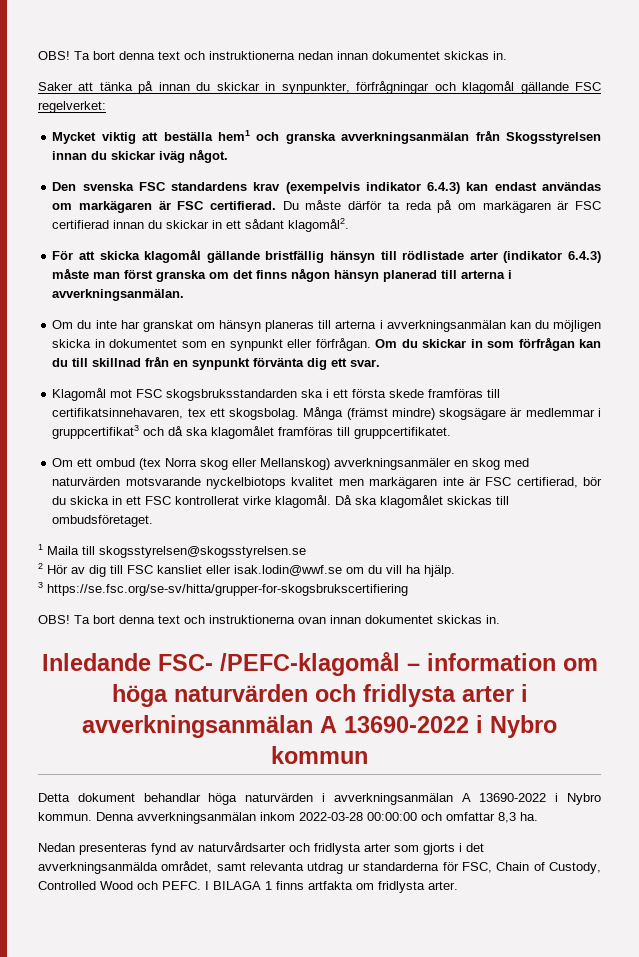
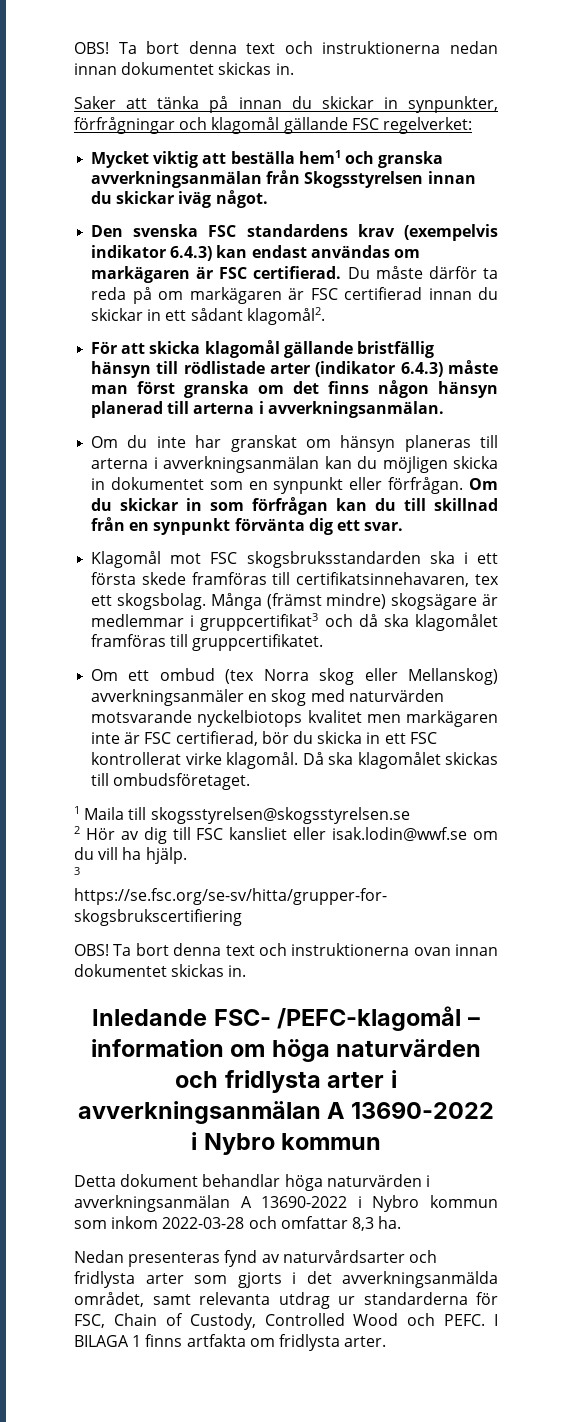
[38,812,256,824] kommun. Denna avverkningsanmälan -> [430,1195,499,1208] [74,1220,107,1229] kommun som
[367,812,417,821] 00:00:00 -> (245, 1223) none

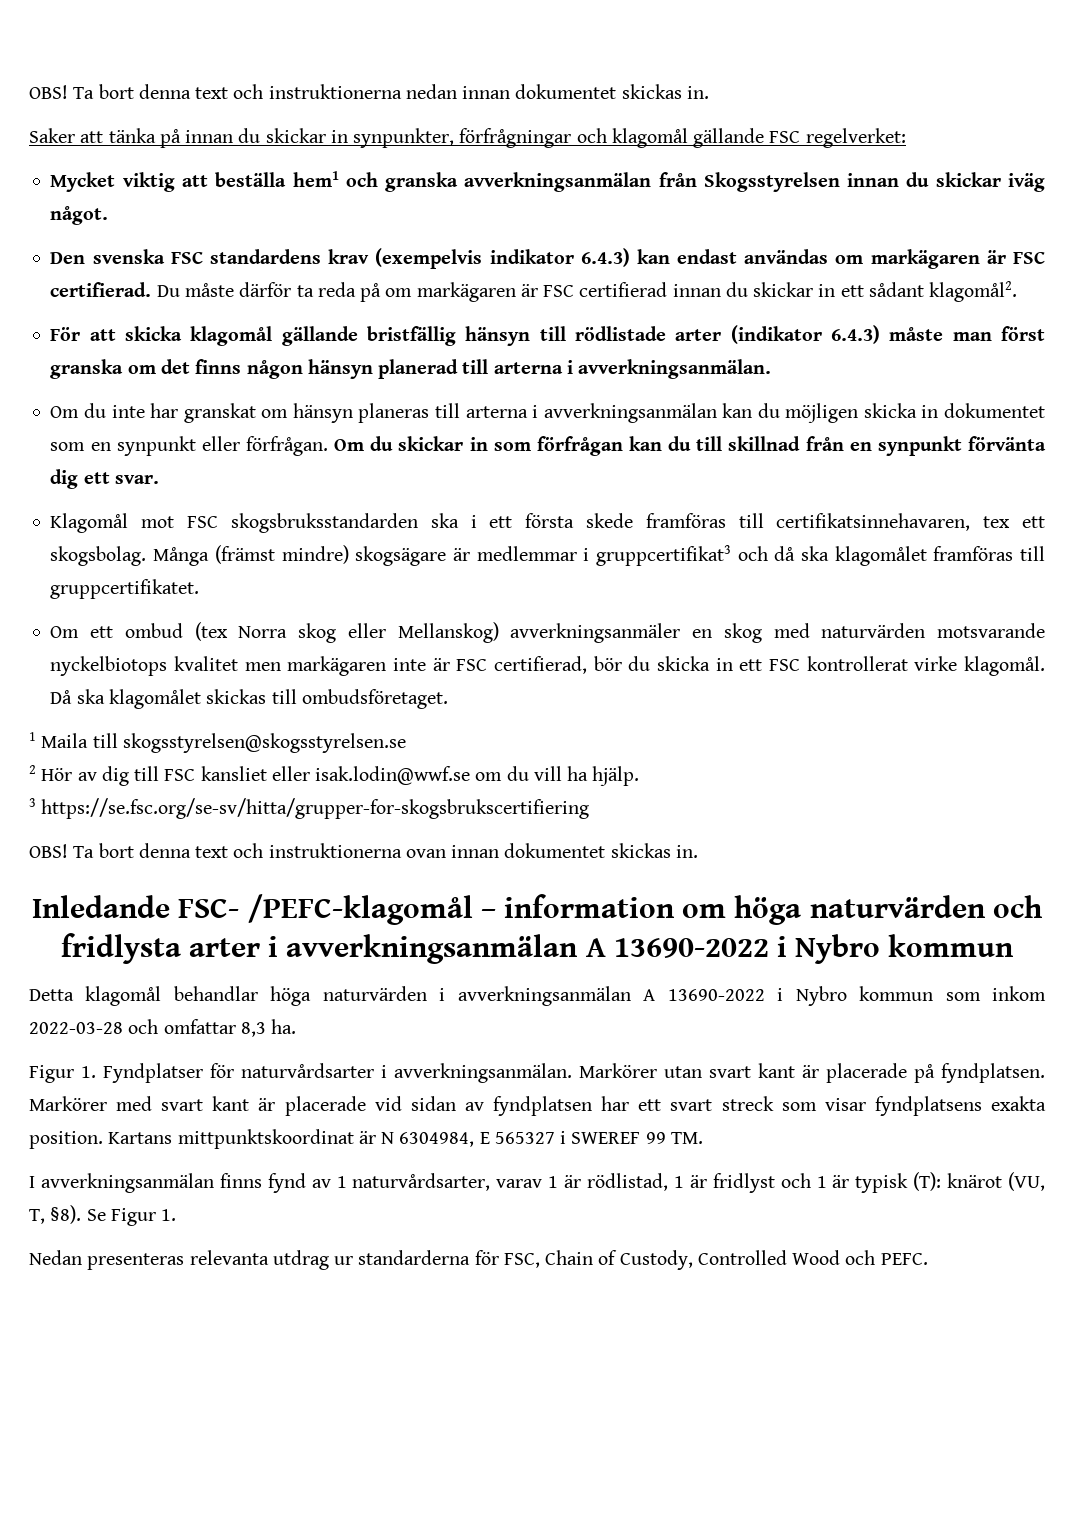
[120,1174,199,1187] dokument -> [85,986,162,1006] klagomål
[74,1250,437,1267] [74,1271,498,1288] [74,1292,191,1307] Nedan presenteras fynd av naturvårdsarter och fridlysta arter som gjorts i det avverkningsanmälda området, samt -> [29,1063,1045,1083] [29,1096,1046,1116] [29,1129,703,1149] [29,1172,1045,1193] [29,1205,177,1226] [29,1250,185,1270] Figur 1. Fyndplatser för naturvårdsarter i avverkningsanmälan. Markörer utan svart kant är placerade på fyndplatsen. Markörer med svart kant är placerade vid sidan av fyndplatsen har ett svart streck som visar fyndplatsens exakta position. Kartans mittpunktskoordinat är N 6304984, E 565327 i SWEREF 99 TM. // I avverkningsanmälan finns fynd av 1 naturvårdsarter, varav 1 är rödlistad, 1 är fridlyst och 1 är typisk (T): knärot (VU, T, §8). Se Figur 1. // Nedan presenteras
[494,1314,498,1326] [74,1334,387,1351] I BILAGA 1 finns artfakta om fridlysta arter. -> (928, 1259) none

